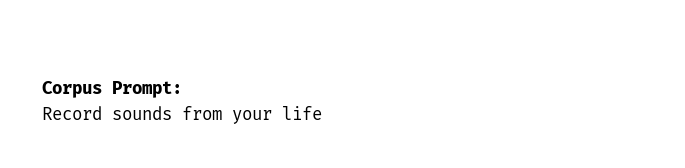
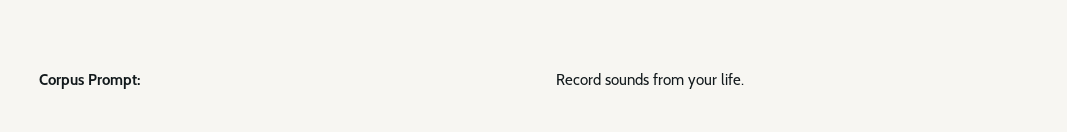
[282,106,322,120] life -> [721,73,745,85] life.

